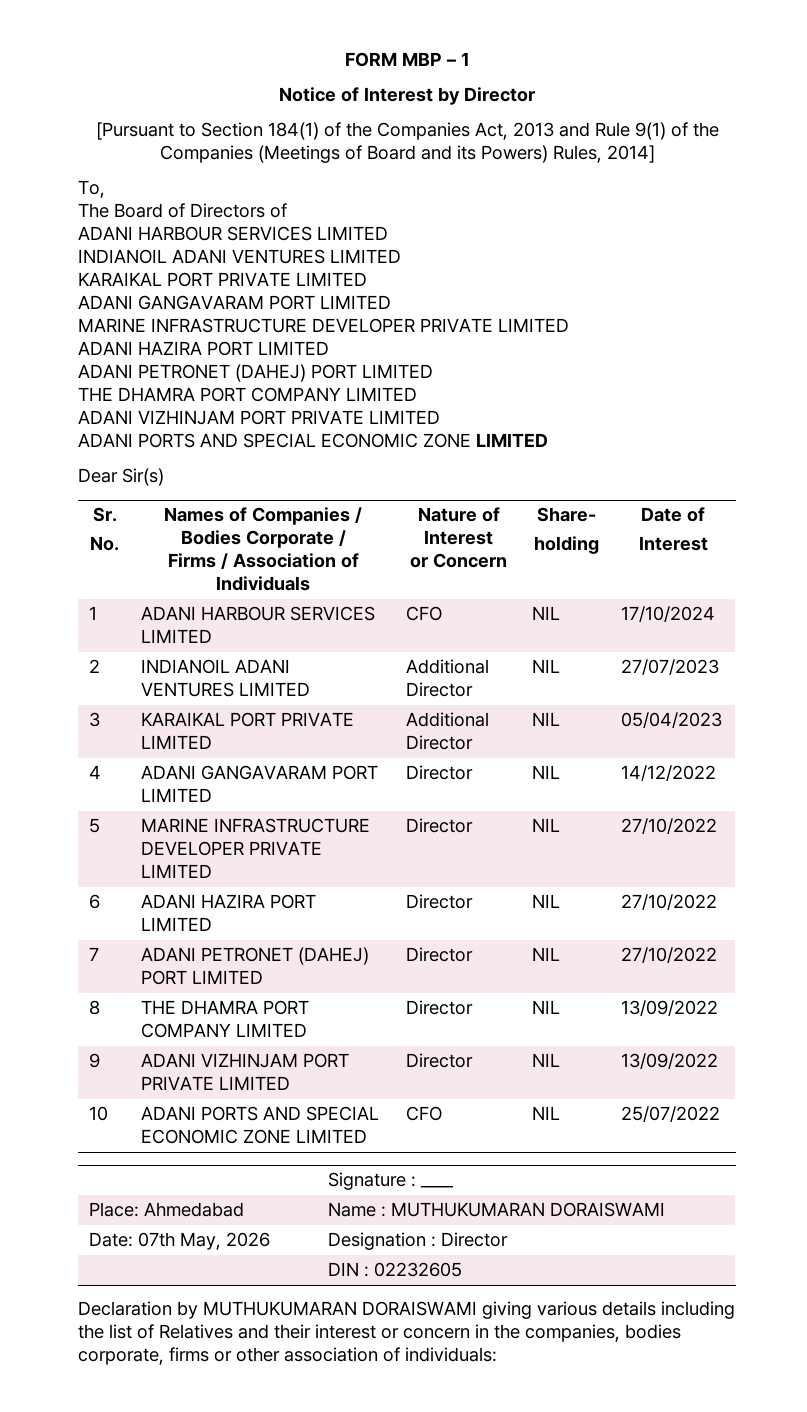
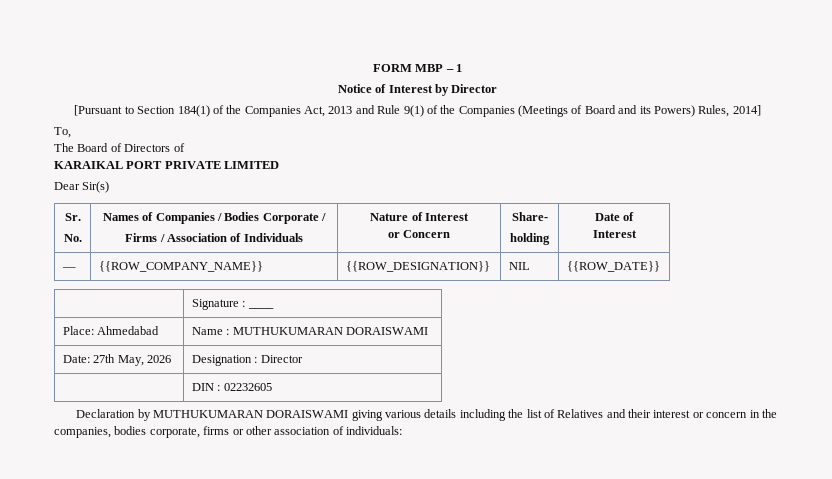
[78,226,388,241] [78,249,401,264] [78,272,367,287] [78,295,391,310] [78,318,569,333] [78,341,329,356] [78,364,433,382] [78,387,417,402] [78,410,440,425] [78,433,471,448] ADANI HARBOUR SERVICES LIMITED // INDIANOIL ADANI VENTURES LIMITED // KARAIKAL PORT PRIVATE LIMITED // ADANI GANGAVARAM PORT LIMITED // MARINE INFRASTRUCTURE DEVELOPER PRIVATE LIMITED // ADANI HAZIRA PORT LIMITED // ADANI PETRONET (DAHEJ) PORT LIMITED // THE DHAMRA PORT COMPANY LIMITED // ADANI VIZHINJAM PORT PRIVATE LIMITED // ADANI PORTS AND SPECIAL ECONOMIC ZONE -> [54,161,221,169] KARAIKAL PORT PRIVATE
[89,606,98,620] [141,606,376,621] [141,629,213,643] [406,606,443,621] [532,606,561,620] [621,606,716,622] [89,659,101,673] [141,659,291,674] [141,682,311,697] [406,659,490,674] [406,682,474,697] [532,659,561,673] [621,659,720,675] [89,712,101,727] [141,712,355,727] [141,735,213,749] [406,712,490,727] [406,735,474,750] [532,712,561,726] [621,712,723,728] [89,765,102,779] [141,765,379,780] [141,788,213,802] [406,765,474,780] [532,765,561,779] [621,765,717,781] [89,818,101,833] [141,818,371,833] [141,841,323,856] [141,864,213,878] [406,818,474,833] [532,818,561,832] [621,818,718,834] [89,894,101,909] [141,894,317,909] [141,917,213,931] [406,894,474,909] [532,894,561,908] [621,894,718,910] [89,947,100,961] [141,947,370,965] [141,970,264,985] [406,947,474,962] [532,947,561,961] [621,947,718,963] [89,1000,101,1015] [141,1000,310,1015] [141,1023,308,1038] [406,1000,474,1015] [532,1000,561,1014] [621,1000,719,1016] [89,1053,101,1068] [141,1053,350,1068] [141,1076,291,1090] [406,1053,474,1068] [532,1053,561,1067] [621,1053,719,1069] [89,1106,109,1121] [141,1106,380,1121] [141,1129,368,1144] [406,1106,443,1121] [532,1106,561,1120] [621,1106,721,1122] 1 | ADANI HARBOUR SERVICES LIMITED | CFO | NIL | 17/10/2024 // 2 | INDIANOIL ADANI VENTURES LIMITED | Additional Director | NIL | 27/07/2023 // 3 | KARAIKAL PORT PRIVATE LIMITED | Additional Director | NIL | 05/04/2023 // 4 | ADANI GANGAVARAM PORT LIMITED | Director | NIL | 14/12/2022 // 5 | MARINE INFRASTRUCTURE DEVELOPER PRIVATE LIMITED | Director | NIL | 27/10/2022 // 6 | ADANI HAZIRA PORT LIMITED | Director | NIL | 27/10/2022 // 7 | ADANI PETRONET (DAHEJ) PORT LIMITED | Director | NIL | 27/10/2022 // 8 | THE DHAMRA PORT COMPANY LIMITED | Director | NIL | 13/09/2022 // 9 | ADANI VIZHINJAM PORT PRIVATE LIMITED | Director | NIL | 13/09/2022 // 10 | ADANI PORTS AND SPECIAL ECONOMIC ZONE LIMITED | CFO | NIL | 25/07/2022 -> [61,267,76,270] [98,261,263,272] [345,261,490,272] [508,262,530,270] [566,261,660,272] — | {{ROW_COMPANY_NAME}} | {{ROW_DESIGNATION}} | NIL | {{ROW_DATE}}
[138,1232,176,1247] 07th -> [93,354,116,363] 27th

